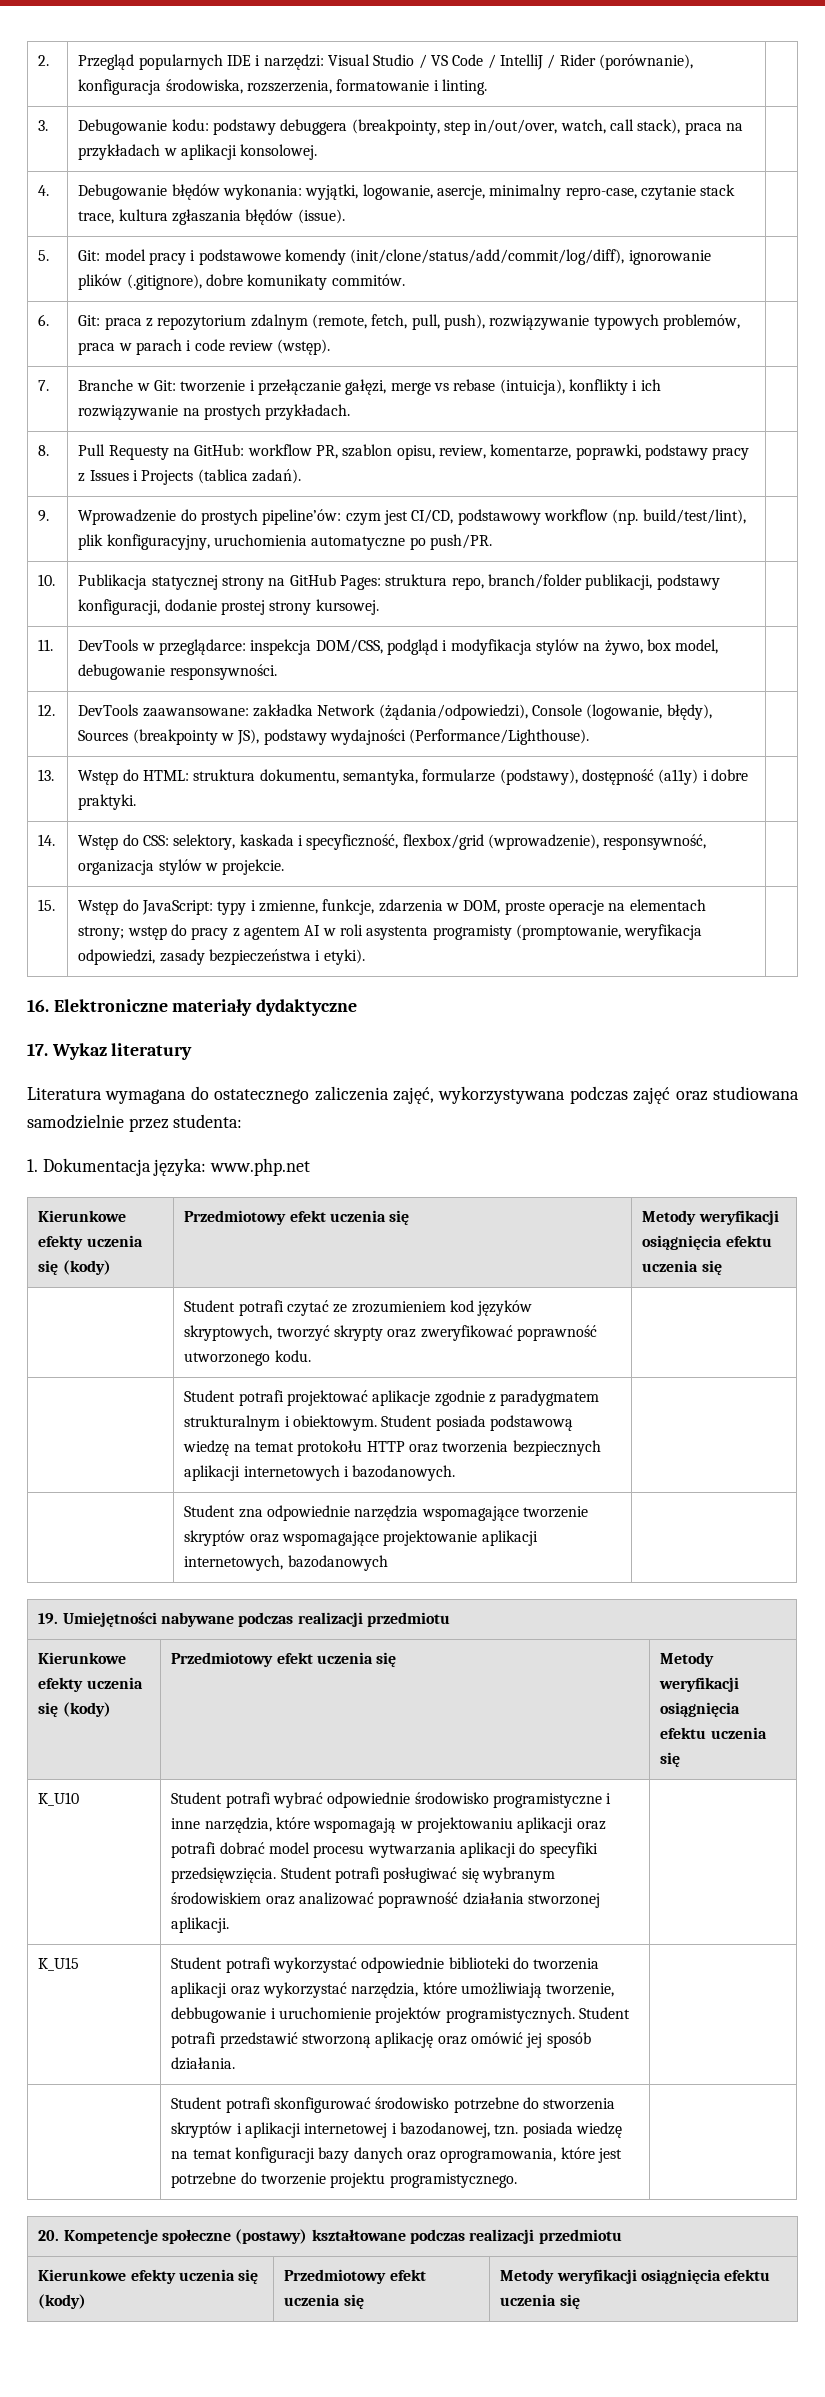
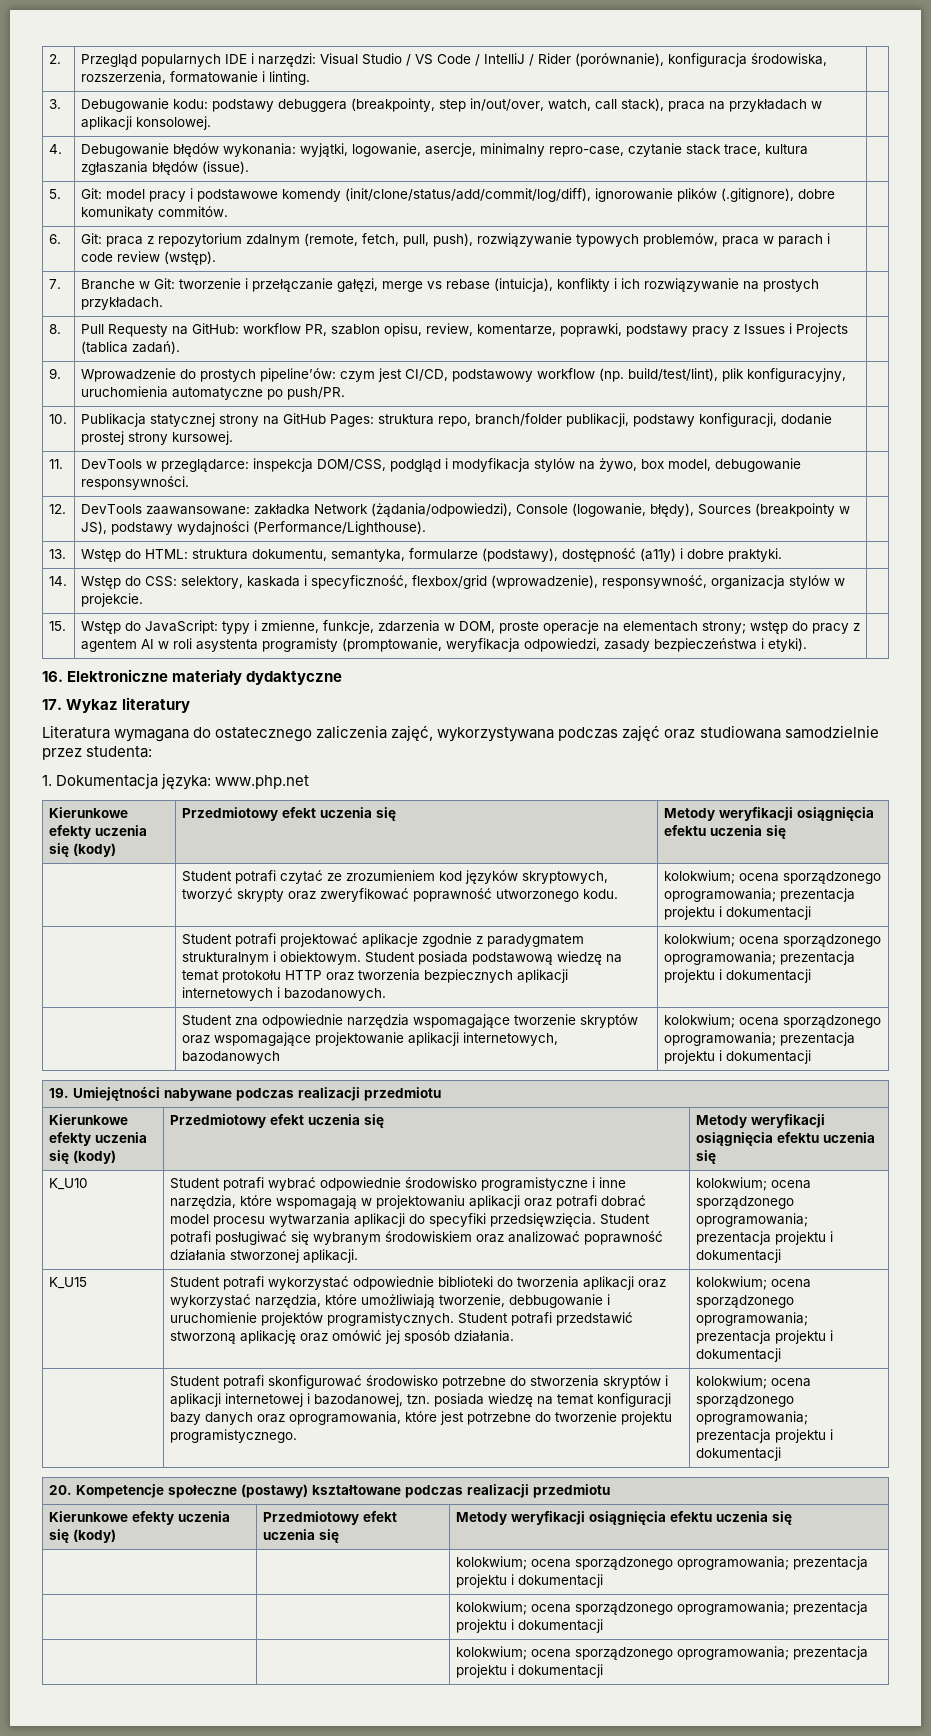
(311, 1356) none -> [663,870,881,884] [663,888,855,902] [663,906,811,920] kolokwium; ocena sporządzonego oprogramowania; prezentacja projektu i dokumentacji
(456, 1473) none -> [663,933,881,947] [663,951,855,965] [663,969,811,983] kolokwium; ocena sporządzonego oprogramowania; prezentacja projektu i dokumentacji
(388, 1563) none -> [663,1014,881,1028] [663,1032,855,1046] [663,1050,811,1064] kolokwium; ocena sporządzonego oprogramowania; prezentacja projektu i dokumentacji
(230, 1925) none -> [695,1177,811,1191] [695,1196,794,1209] [695,1213,808,1227] [695,1231,833,1245] [695,1249,781,1263] kolokwium; ocena sporządzonego oprogramowania; prezentacja projektu i dokumentacji
(236, 2063) none -> [695,1276,811,1290] [695,1295,794,1308] [695,1312,808,1326] [695,1330,833,1344] [695,1348,781,1362] kolokwium; ocena sporządzonego oprogramowania; prezentacja projektu i dokumentacji
(517, 2180) none -> [695,1375,811,1389] [695,1394,794,1407] [695,1411,808,1425] [695,1429,833,1443] [695,1447,781,1461] kolokwium; ocena sporządzonego oprogramowania; prezentacja projektu i dokumentacji
(580, 2301) none -> [455,1556,868,1570] [455,1574,603,1588] [455,1601,868,1615] [455,1619,603,1633] [455,1646,868,1660] [455,1664,603,1678] // | | kolokwium; ocena sporządzonego oprogramowania; prezentacja projektu i dokumentacji // | | kolokwium; ocena sporządzonego oprogramowania; prezentacja projektu i dokumentacji // | | kolokwium; ocena sporządzonego oprogramowania; prezentacja projektu i dokumentacji

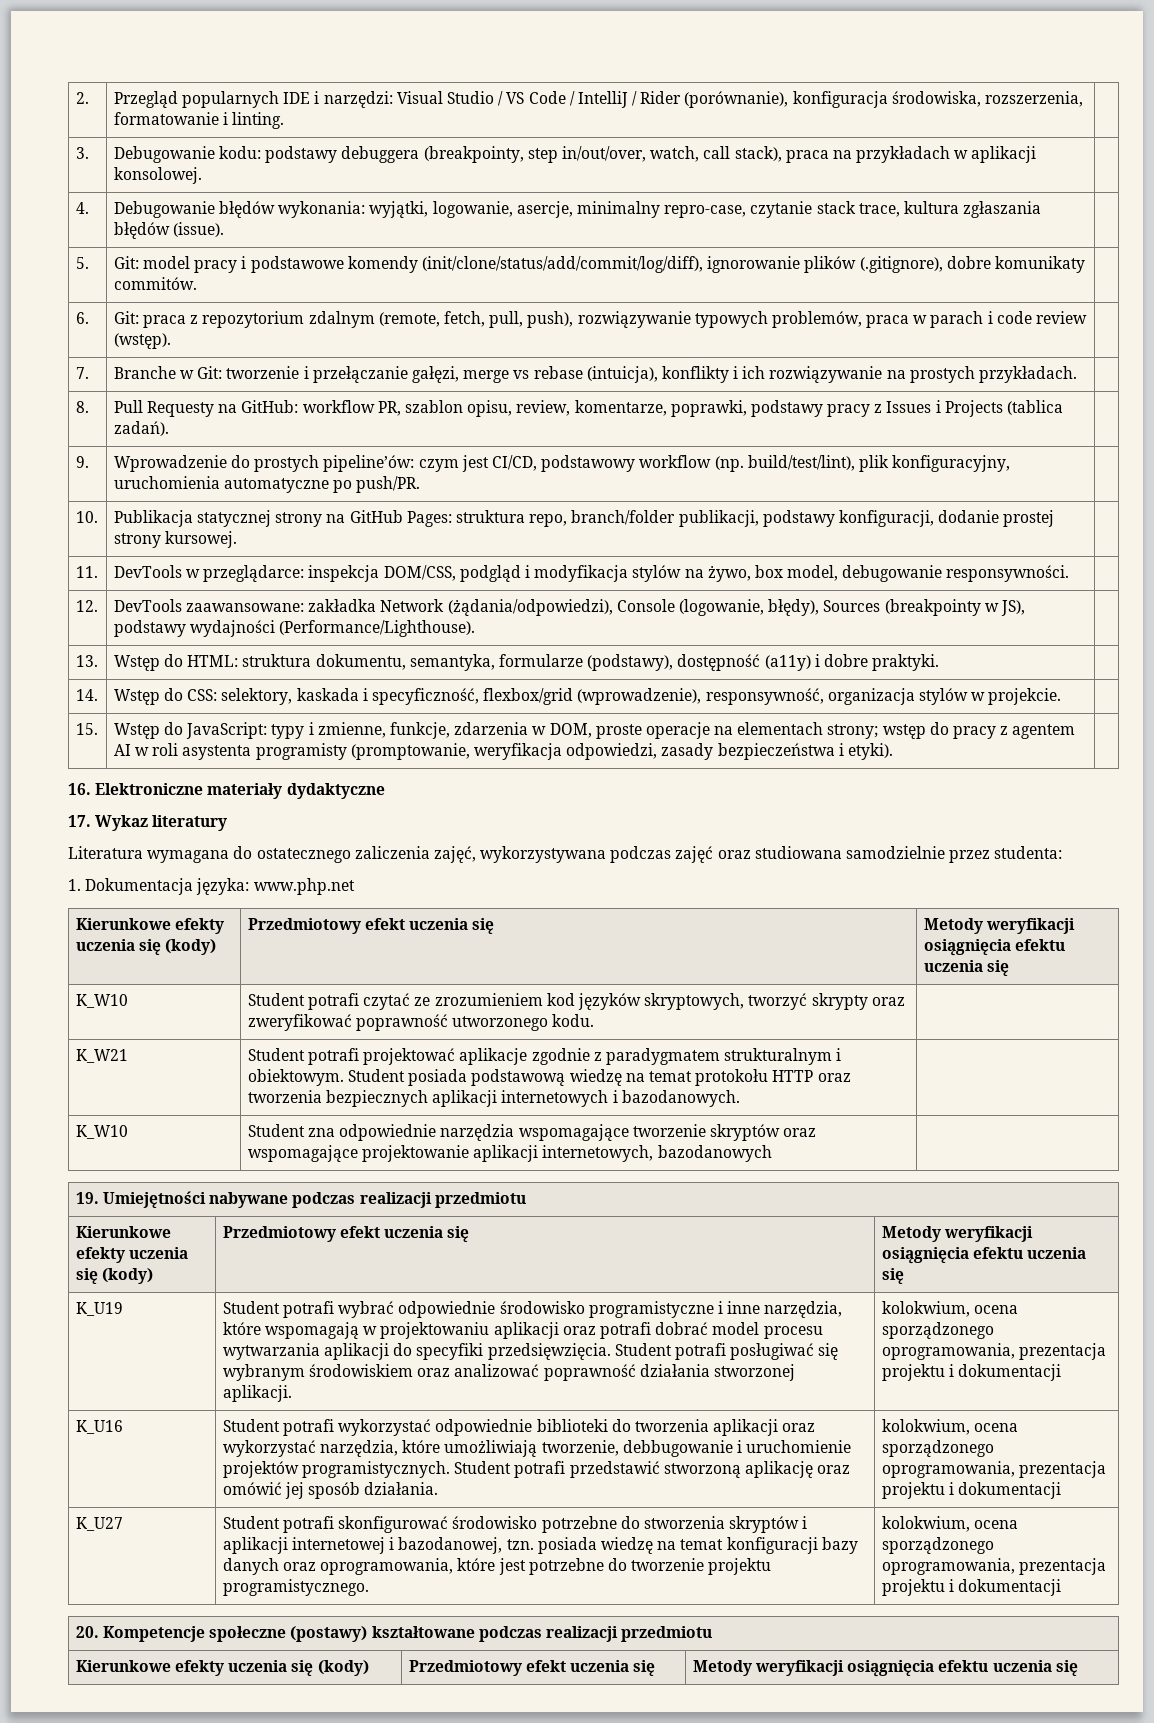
(786, 832) none -> [75,994,128,1008] K_W10
[663,870,881,884] [663,888,855,902] [663,906,811,920] kolokwium; ocena sporządzonego oprogramowania; prezentacja projektu i dokumentacji // -> [75,1049,128,1063] // K_W21
[663,933,881,947] [663,951,855,965] [663,969,811,983] kolokwium; ocena sporządzonego oprogramowania; prezentacja projektu i dokumentacji // -> [75,1125,128,1139] // K_W10
[663,1014,881,1028] [663,1032,855,1046] [663,1050,811,1064] kolokwium; ocena sporządzonego oprogramowania; prezentacja projektu i dokumentacji -> (772, 1153) none
[48,1178,88,1190] K_U10 -> [75,1302,123,1316] K_U19
[695,1177,811,1191] [695,1196,794,1209] [695,1213,808,1227] [695,1231,833,1245] [695,1249,781,1263] [48,1277,87,1289] kolokwium; ocena sporządzonego oprogramowania; prezentacja projektu i dokumentacji // K_U15 -> [881,1301,1019,1317] [881,1322,994,1339] [881,1343,1107,1360] [881,1364,1062,1381] [75,1420,123,1434] kolokwium, ocena sporządzonego oprogramowania, prezentacja projektu i dokumentacji // K_U16
[695,1276,811,1290] [695,1295,794,1308] [695,1312,808,1326] [695,1330,833,1344] [695,1348,781,1362] kolokwium; ocena sporządzonego oprogramowania; prezentacja projektu i dokumentacji // -> [881,1419,1019,1435] [881,1440,994,1457] [881,1461,1107,1478] [881,1482,1062,1499] [75,1517,123,1531] kolokwium, ocena sporządzonego oprogramowania, prezentacja projektu i dokumentacji // K_U27
[695,1375,811,1389] [695,1394,794,1407] [695,1411,808,1425] kolokwium; ocena sporządzonego oprogramowania; -> [881,1516,1019,1532] [881,1537,994,1554] [881,1558,1015,1575] kolokwium, ocena sporządzonego oprogramowania,
[455,1556,868,1570] [455,1574,603,1588] [455,1601,868,1615] [455,1619,603,1633] [455,1646,868,1660] [455,1664,603,1678] // | | kolokwium; ocena sporządzonego oprogramowania; prezentacja projektu i dokumentacji // | | kolokwium; ocena sporządzonego oprogramowania; prezentacja projektu i dokumentacji // | | kolokwium; ocena sporządzonego oprogramowania; prezentacja projektu i dokumentacji -> (1078, 1668) none

